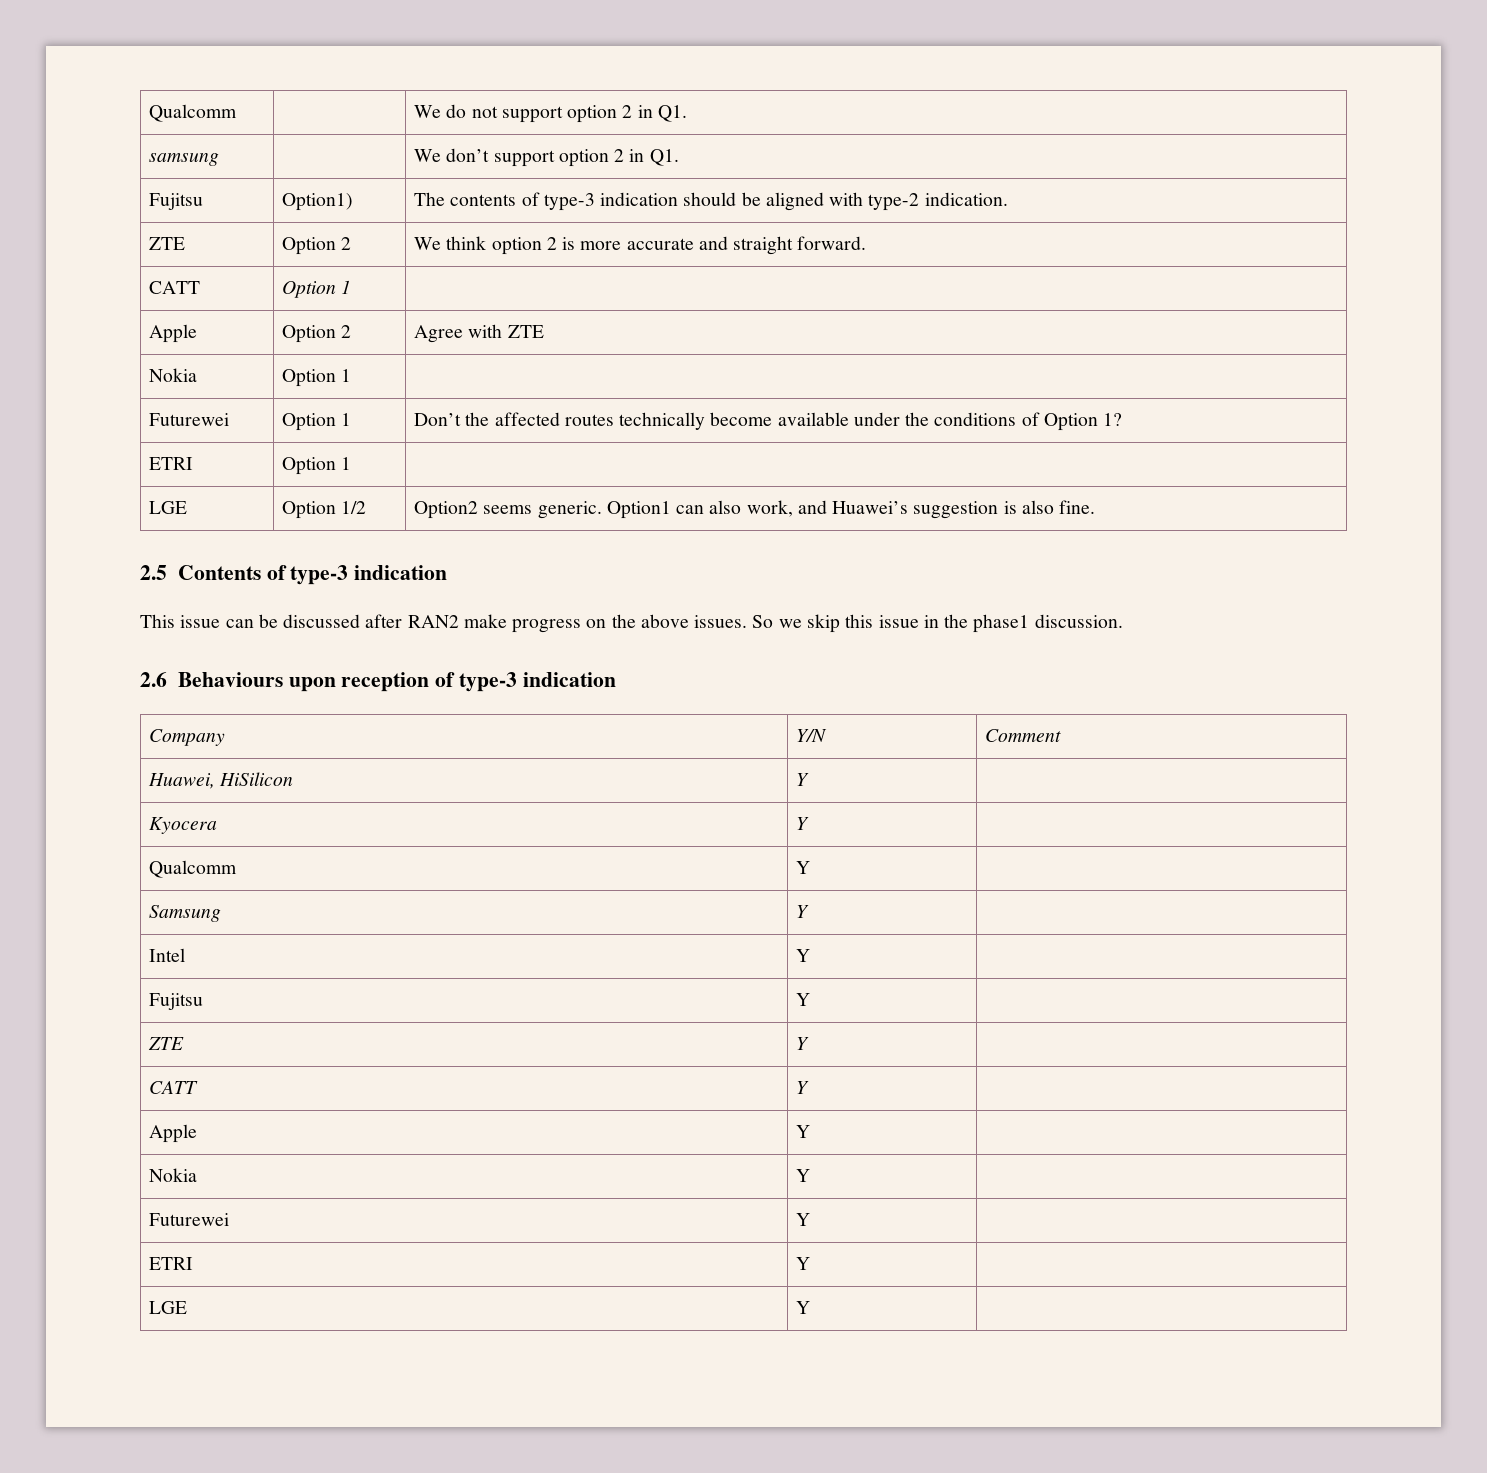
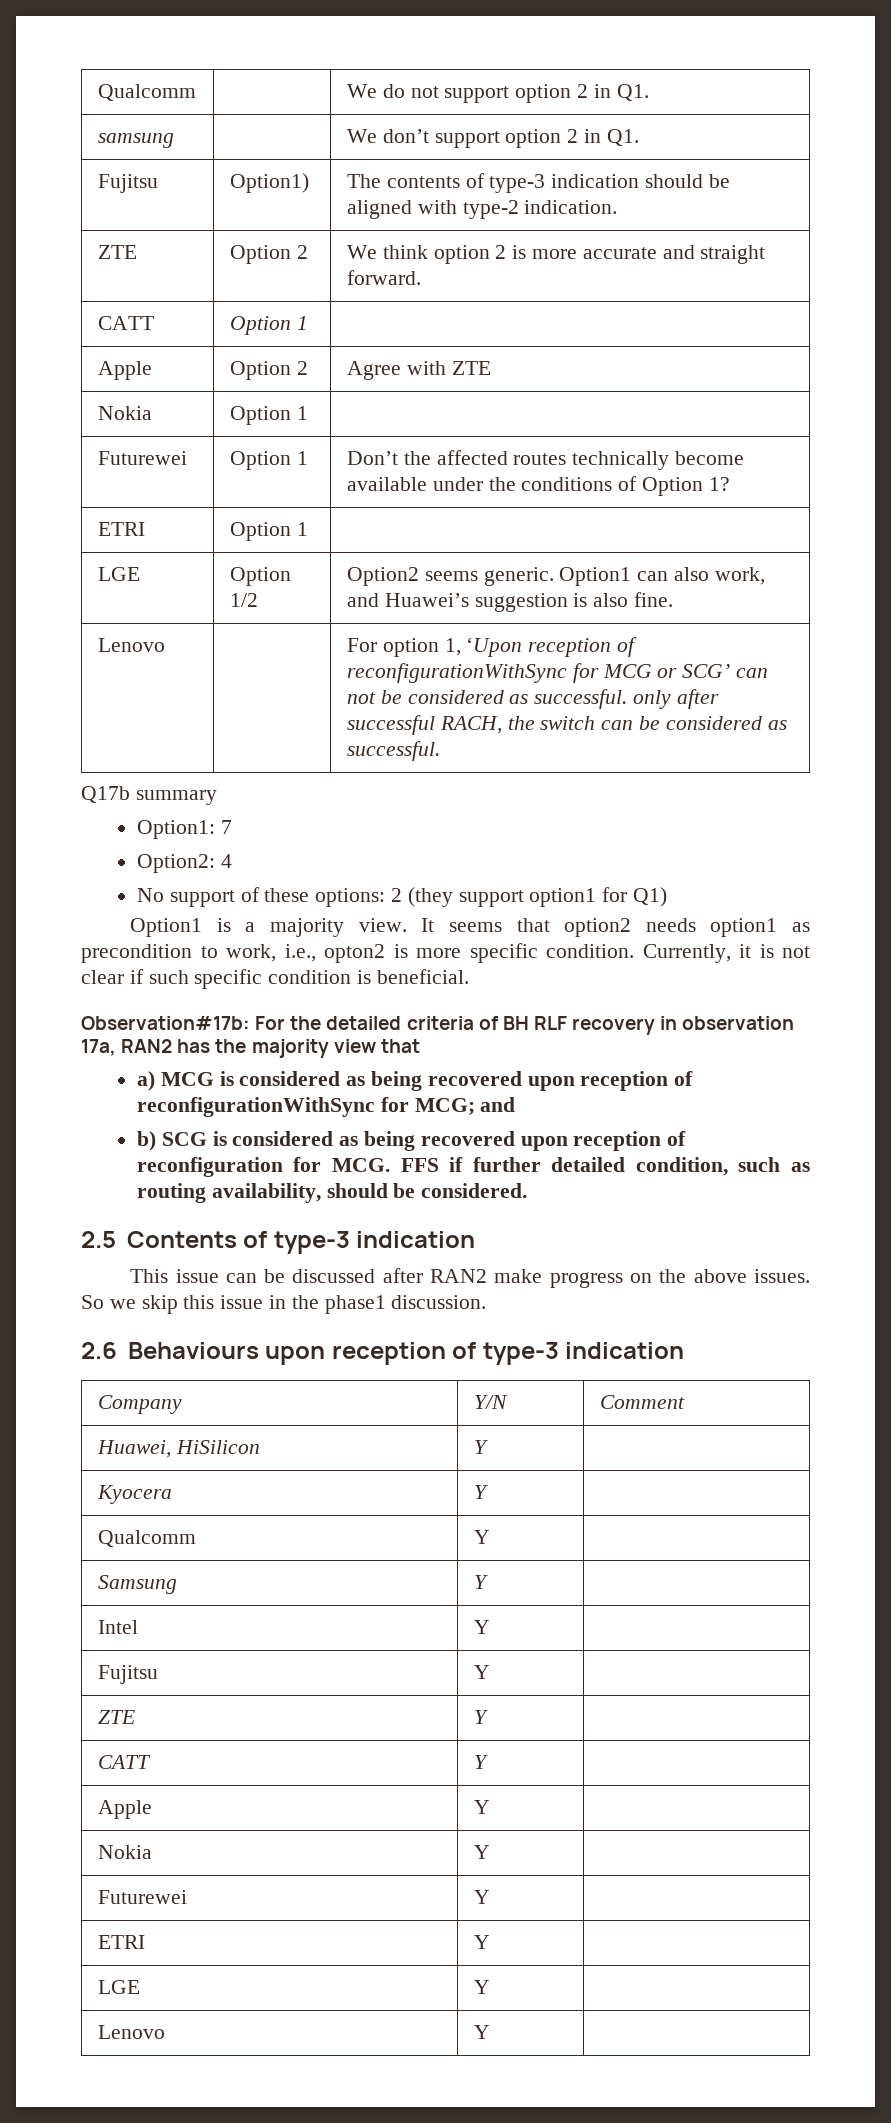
(1096, 507) none -> [97,638,165,652] [346,637,637,657] [346,663,768,683] [346,689,719,709] [346,715,787,735] [346,741,440,761] [81,786,217,805] [136,820,232,839] [136,854,232,873] [136,887,667,907] [130,918,810,937] [81,943,810,963] [81,969,469,989] [81,1016,795,1035] [81,1039,420,1058] [136,1071,694,1091] [136,1097,516,1117] [136,1131,687,1151] [136,1157,811,1177] [136,1183,528,1203] // Lenovo | | For option 1, ‘Upon reception of reconfigurationWithSync for MCG or SCG’ can not be considered as successful. only after successful RACH, the switch can be considered as successful. // Q17b summary // Option1: 7 // Option2: 4 // No support of these options: 2 (they support option1 for Q1) // Option1 is a majority view. It seems that option2 needs option1 as precondition to work, i.e., opton2 is more specific condition. Currently, it is not clear if such specific condition is beneficial. // Observation#17b: For the detailed criteria of BH RLF recovery in observation 17a, RAN2 has the majority view that // a) MCG is considered as being recovered upon reception of reconfigurationWithSync for MCG; and // b) SCG is considered as being recovered upon reception of reconfiguration for MCG. FFS if further detailed condition, such as routing availability, should be considered.
(811, 1307) none -> [97,2025,165,2039] [473,2025,490,2039] // Lenovo | Y |

